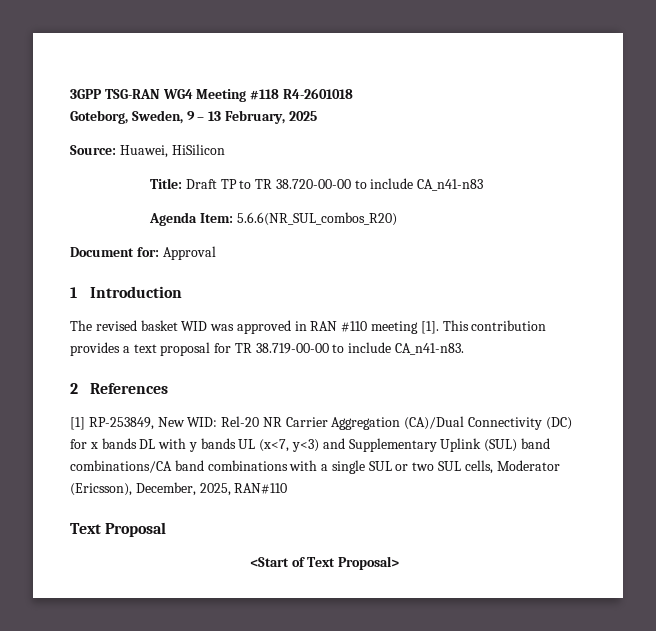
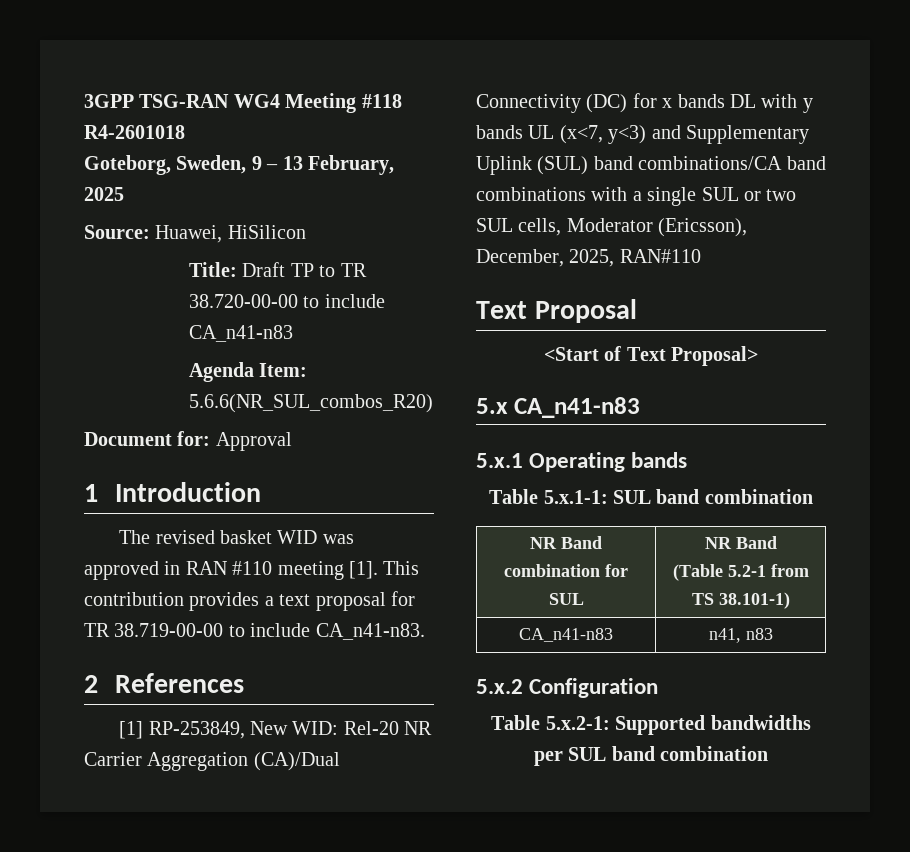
(400, 563) none -> [476,397,640,418] [476,452,688,472] [489,489,813,504] [530,536,602,549] [504,564,628,577] [548,593,584,605] [704,536,777,549] [672,564,809,581] [691,592,790,609] [519,628,613,642] [708,628,773,643] [476,678,659,698] [491,715,811,735] [533,746,769,766] // 5.x CA_n41-n83 // 5.x.1 Operating bands // Table 5.x.1-1: SUL band combination // NR Band combination for SUL | NR Band // (Table 5.2-1 from TS 38.101-1) // CA_n41-n83 | n41, n83 // 5.x.2 Configuration // Table 5.x.2-1: Supported bandwidths per SUL band combination

